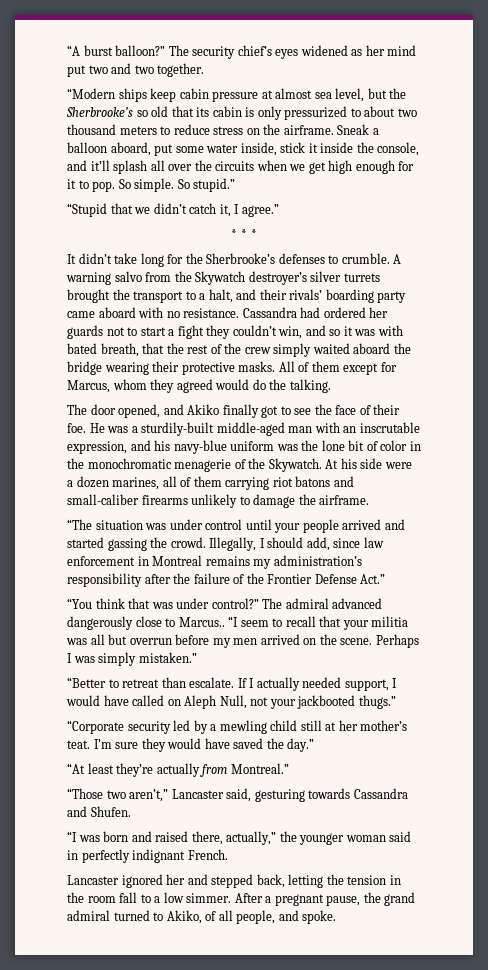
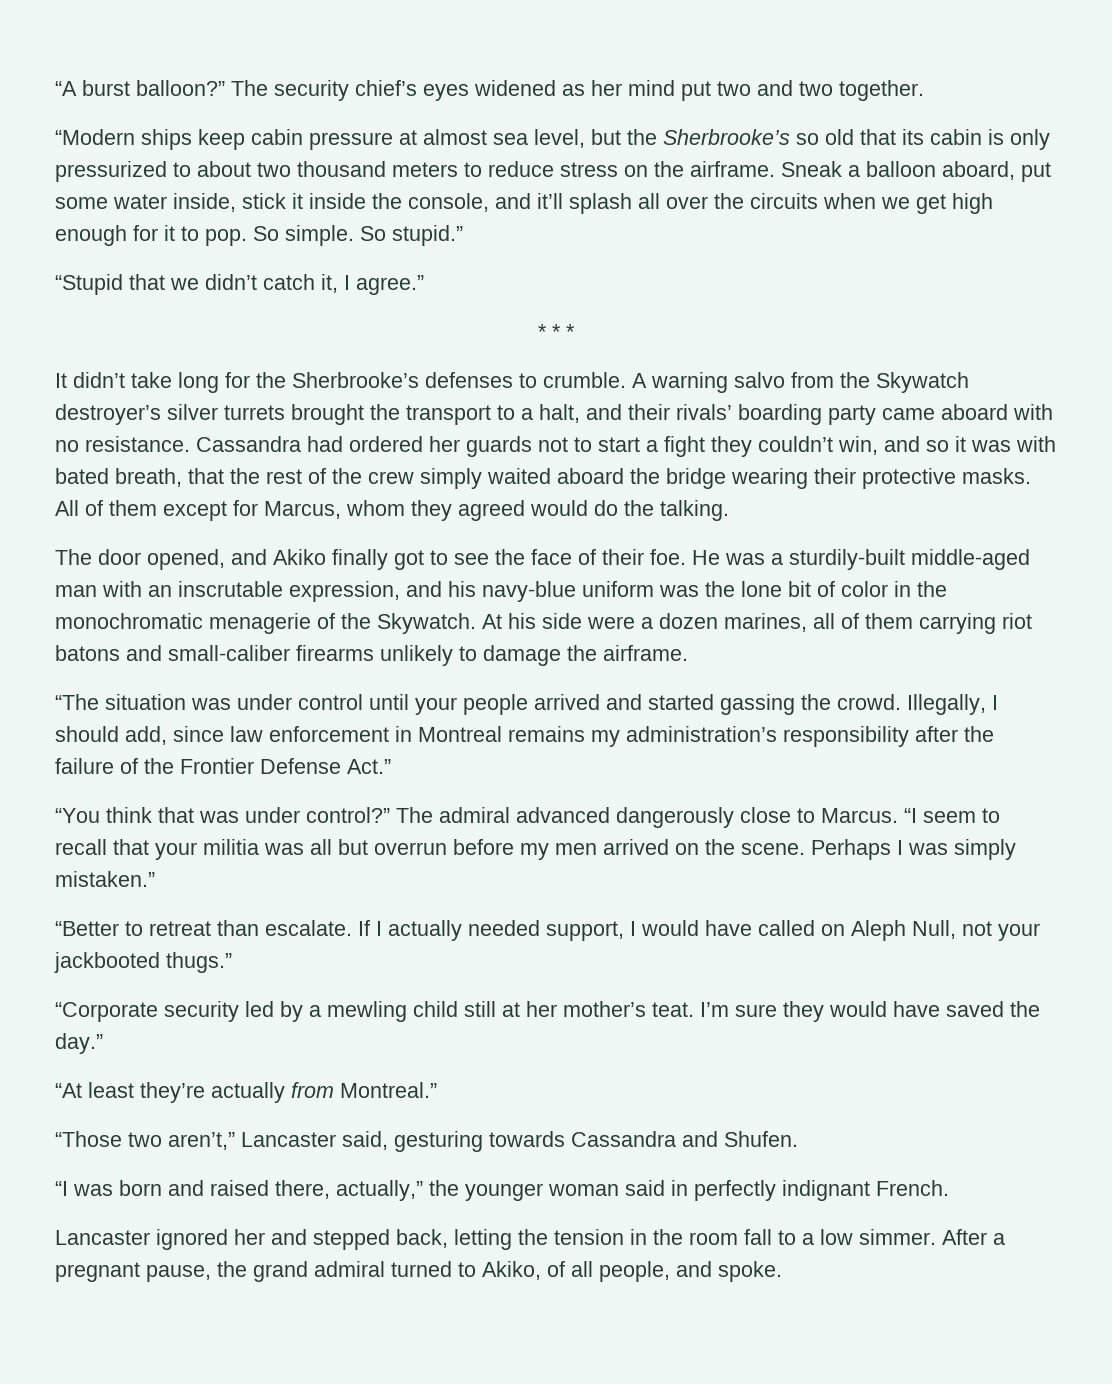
[178,617,225,627] Marcus.. -> [821,808,898,823] Marcus.

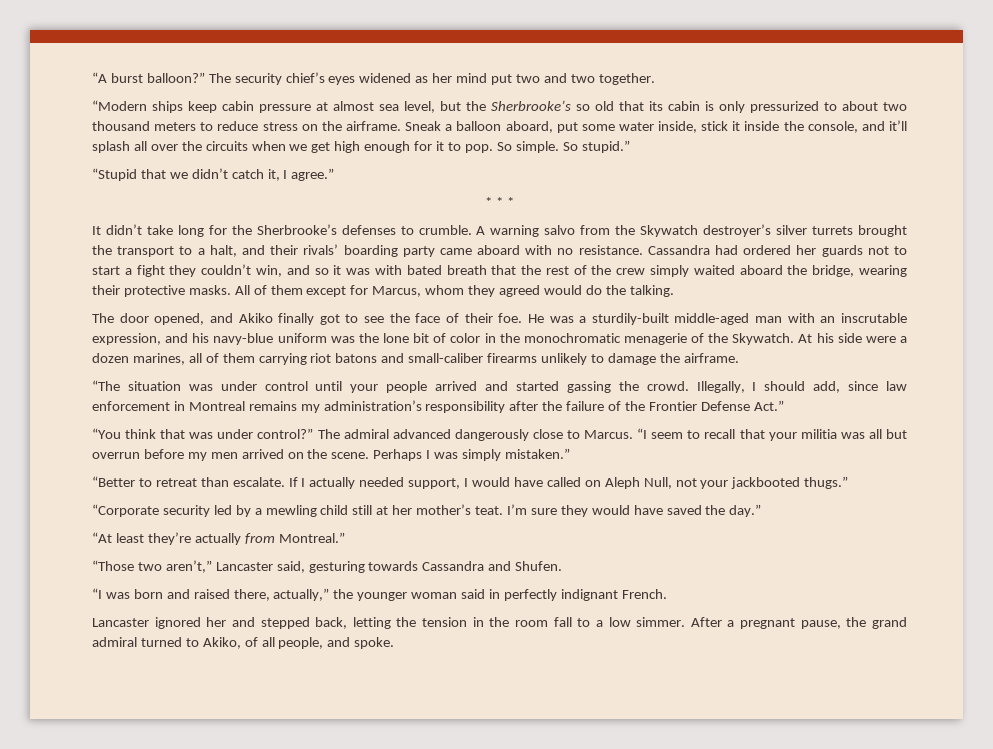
[115,468,182,487] breath, -> [446,265,487,275] breath
[666,468,726,489] bridge -> [812,265,855,277] bridge,

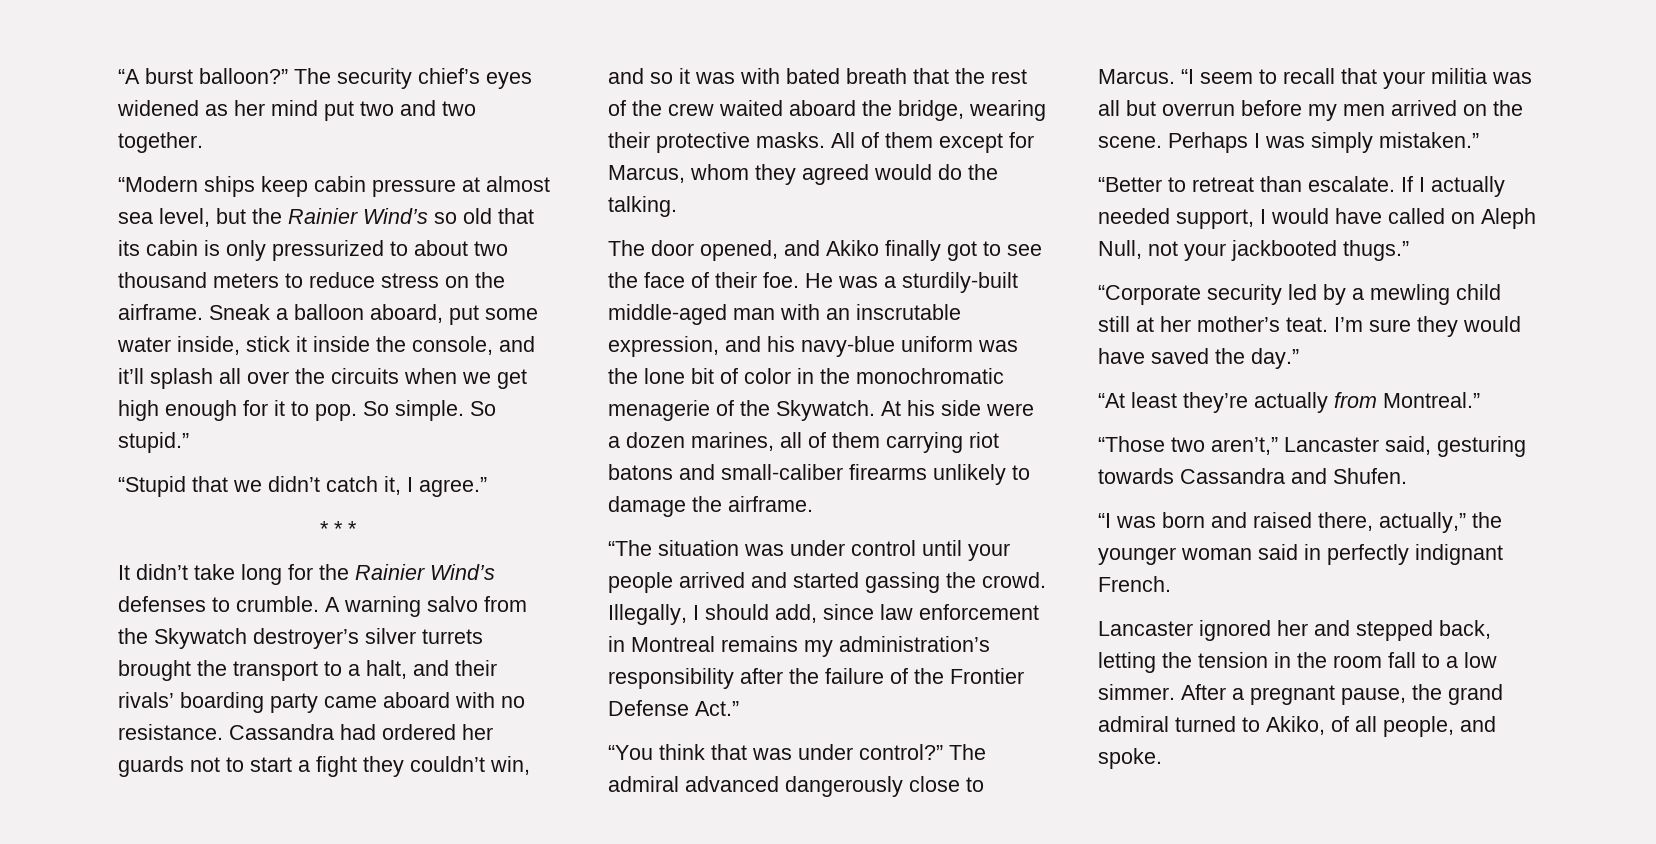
[491,100,571,111] Sherbrooke’s -> [288,208,428,224] Rainier Wind’s
[256,224,337,235] Sherbrooke’s -> [355,564,495,580] Rainier Wind’s
[650,265,690,277] simply -> (714, 109) none

